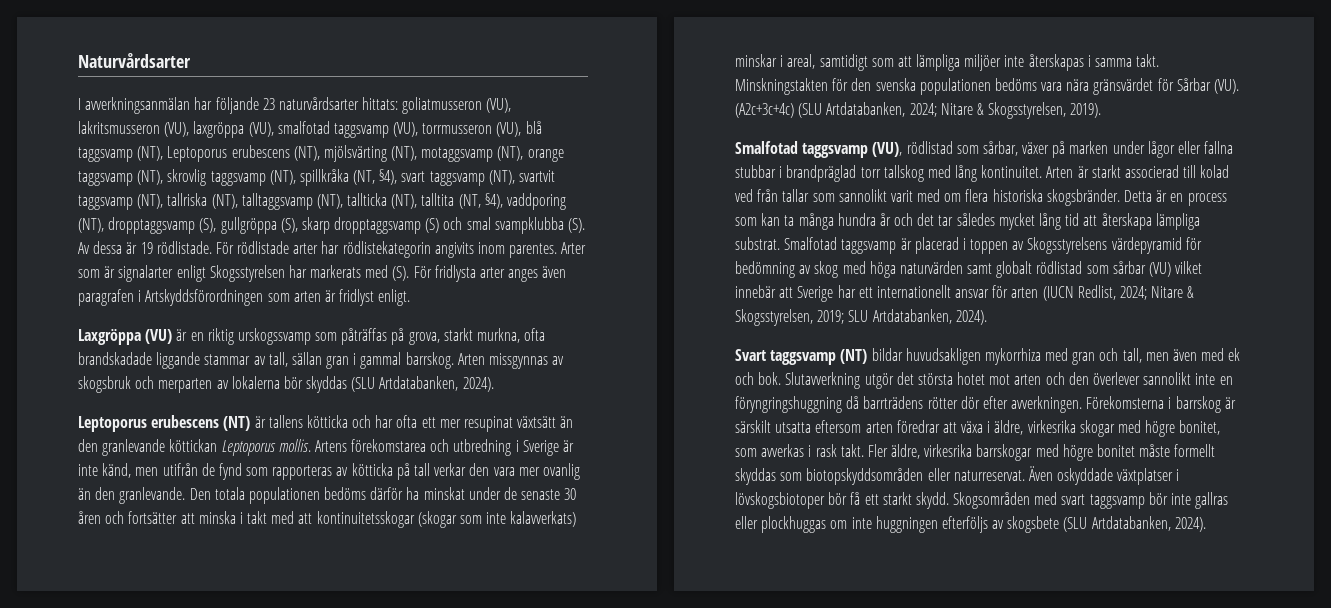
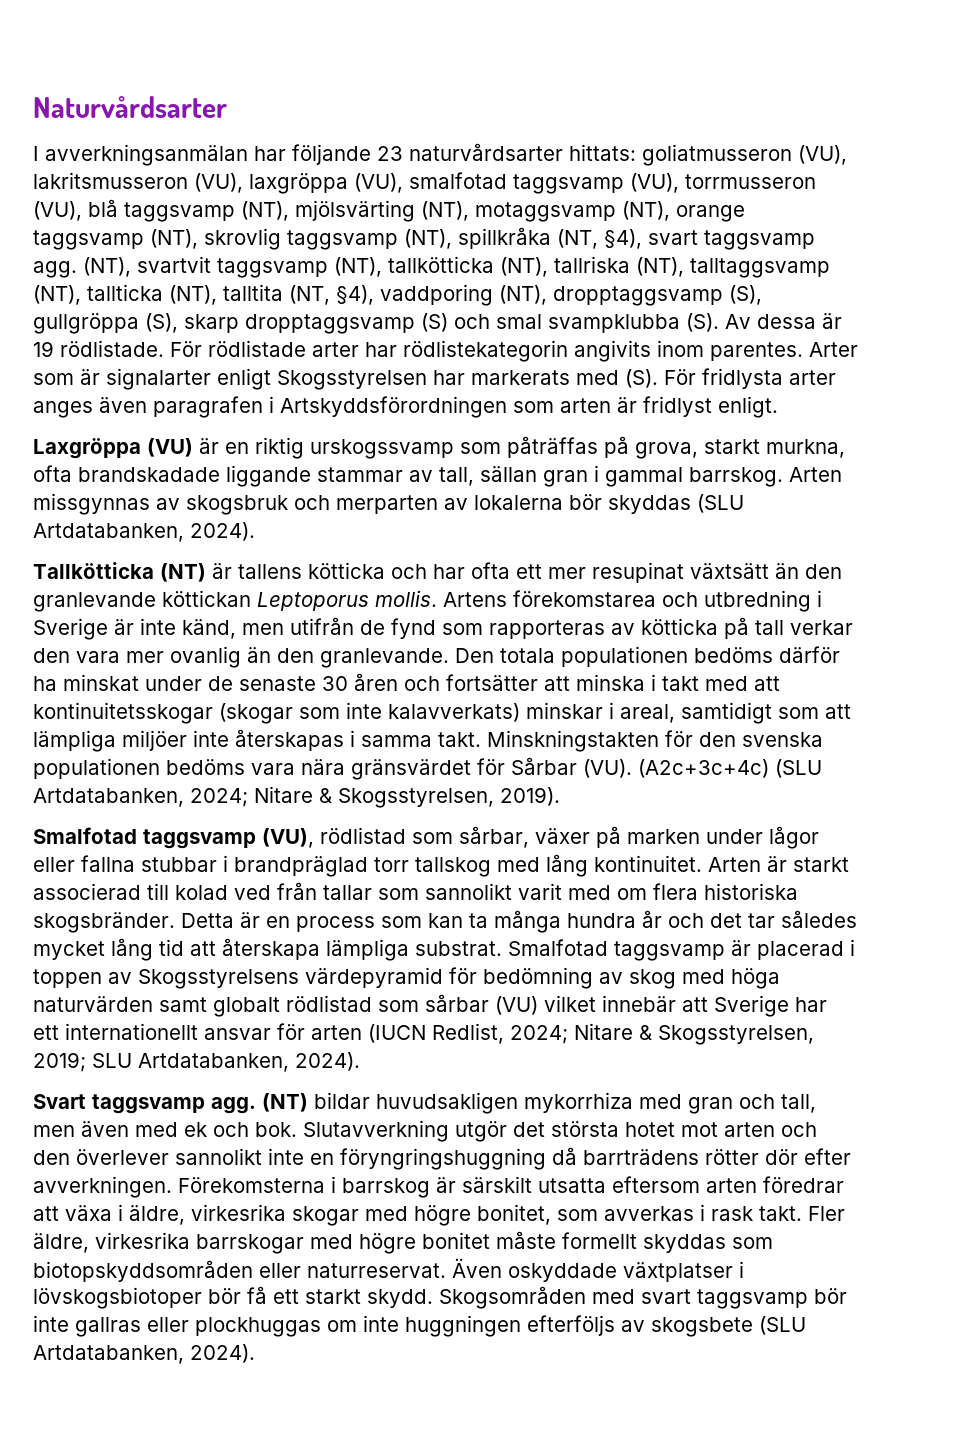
[167,145,320,162] Leptoporus erubescens (NT), -> (289, 211) none
(485, 178) none -> [33,261,77,278] agg.
(164, 201) none -> [388,256,548,277] tallkötticka (NT),
[78,415,220,432] Leptoporus erubescens -> [33,562,154,579] Tallkötticka
(837, 357) none -> [211,1097,256,1114] agg.

